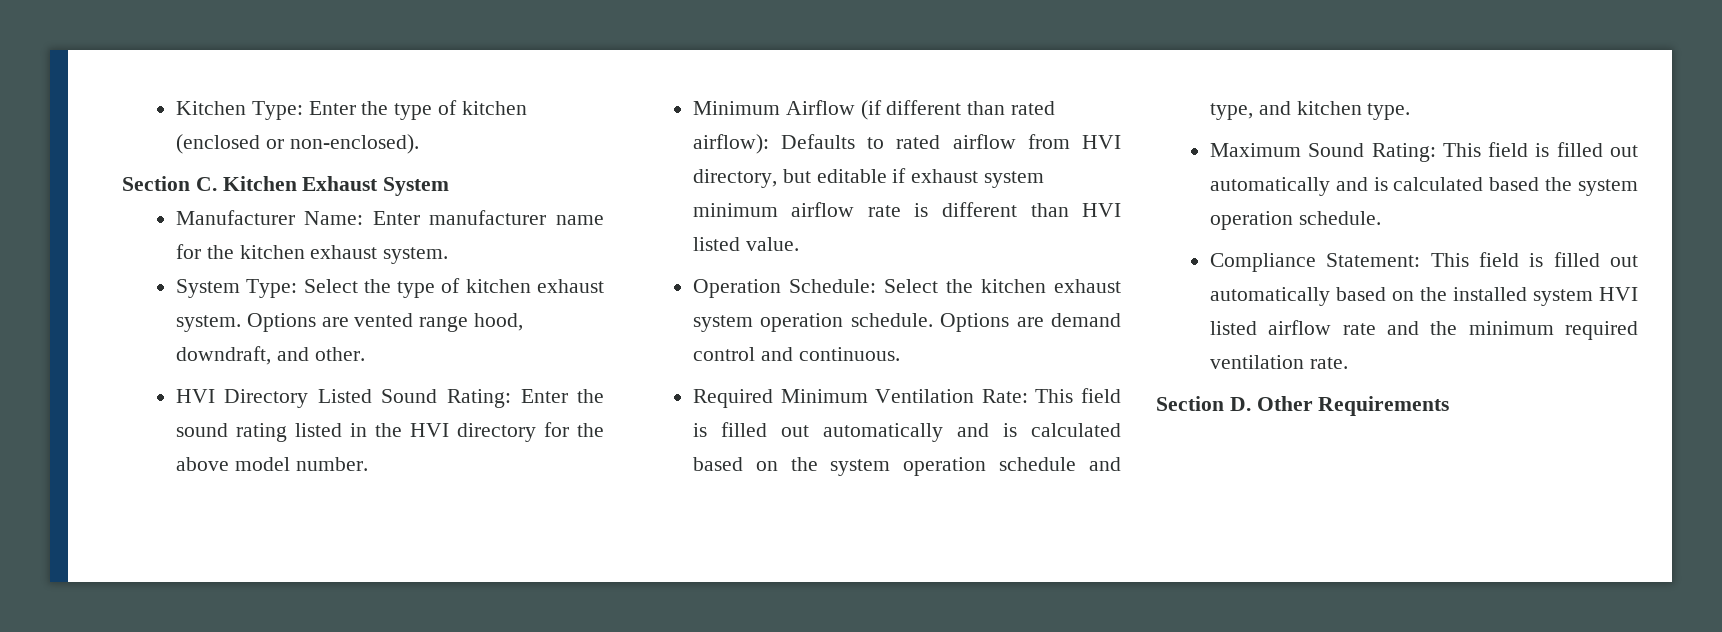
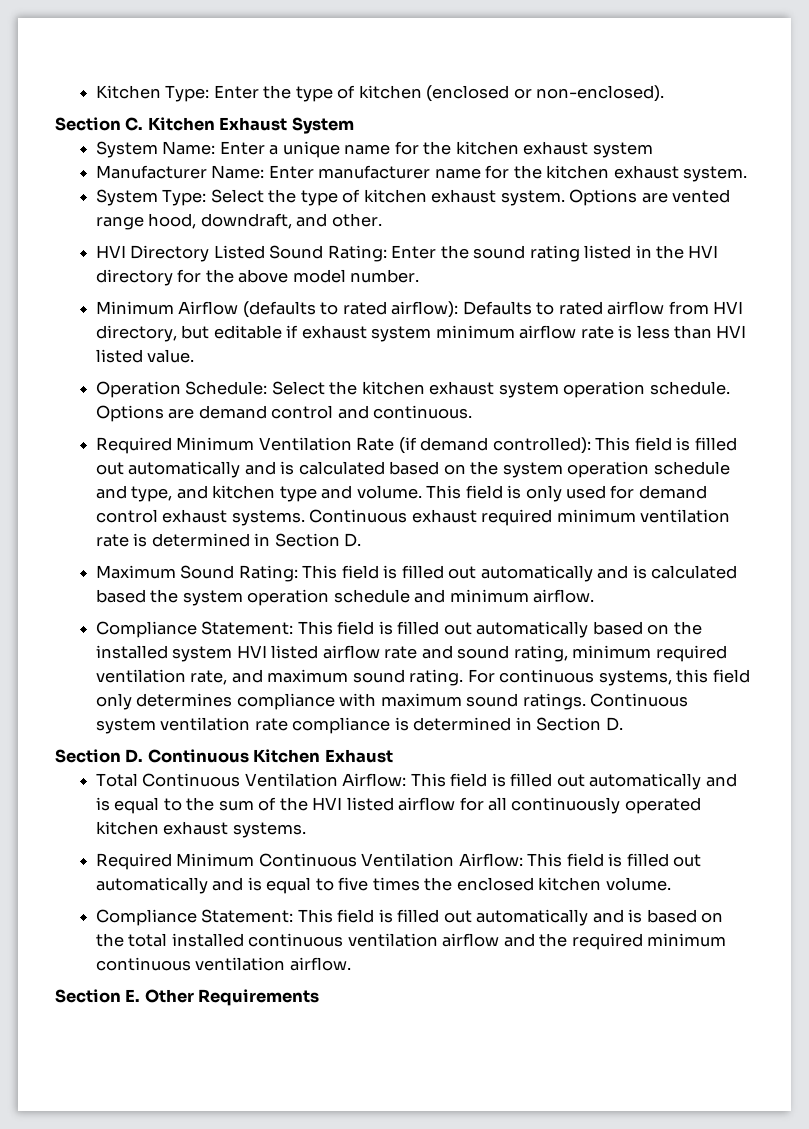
(450, 186) none -> [95,141,653,158] // System Name: Enter a unique name for the kitchen exhaust system
[860,100,1006,120] (if different than -> [242,301,339,318] (defaults to
[941,202,1017,217] different -> [636,325,670,339] less
[981,389,1028,403] Rate: -> [356,437,591,454] Rate (if demand controlled):
[1367,103,1411,120] type. -> [279,485,707,502] [95,509,731,526] [95,533,362,547] type and volume. This field is only used for demand control exhaust systems. Continuous exhaust required minimum ventilation rate is determined in Section D.
[1298,211,1381,225] schedule. -> [333,589,595,603] schedule and minimum airflow.
[1430,321,1458,335] the -> [457,645,568,662] sound rating,
[1309,357,1348,369] [1156,396,1251,411] rate. // Section D. -> [190,669,750,686] [95,693,689,710] [95,717,623,734] [55,749,393,763] [95,773,737,790] [95,797,701,814] [95,821,306,838] [95,853,702,870] [95,877,671,894] [95,909,723,926] [95,933,727,950] [95,957,351,971] [55,989,141,1003] rate, and maximum sound rating. For continuous systems, this field only determines compliance with maximum sound ratings. Continuous system ventilation rate compliance is determined in Section D. // Section D. Continuous Kitchen Exhaust // Total Continuous Ventilation Airflow: This field is filled out automatically and is equal to the sum of the HVI listed airflow for all continuously operated kitchen exhaust systems. // Required Minimum Continuous Ventilation Airflow: This field is filled out automatically and is equal to five times the enclosed kitchen volume. // Compliance Statement: This field is filled out automatically and is based on the total installed continuous ventilation airflow and the required minimum continuous ventilation airflow. // Section E.

